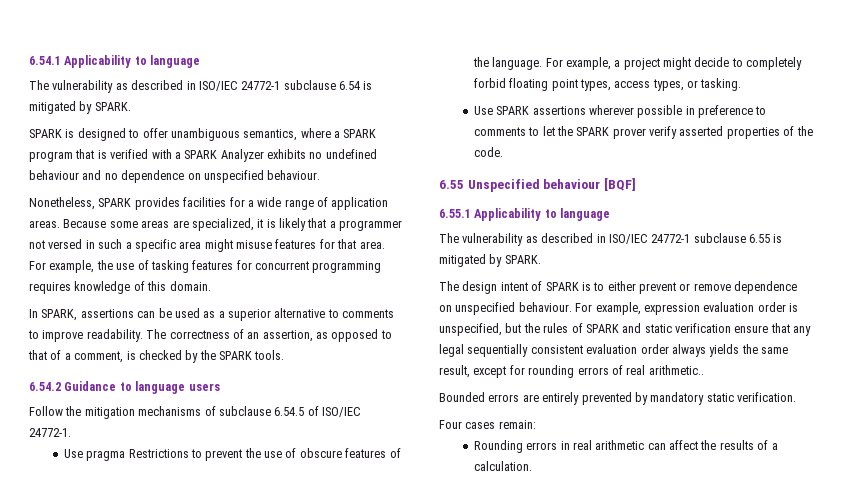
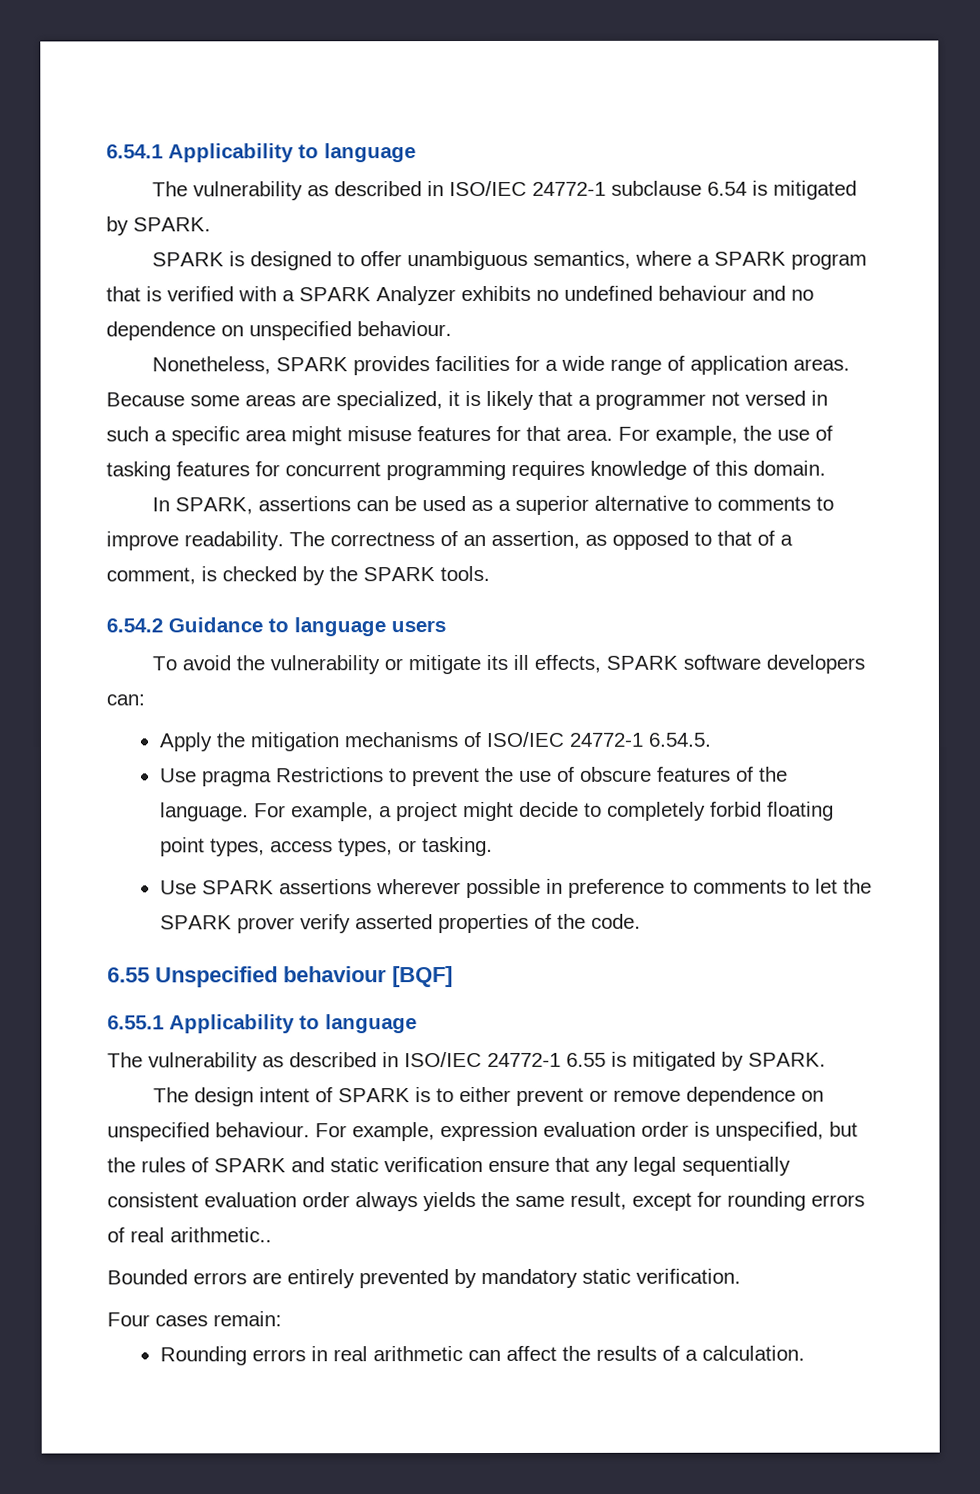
[29,406,361,419] [29,428,71,437] Follow the mitigation mechanisms of subclause 6.54.5 of ISO/IEC 24772-1. -> [152,654,866,675] [106,694,145,706] [158,731,711,752] To avoid the vulnerability or mitigate its ill effects, SPARK software developers can: // Apply the mitigation mechanisms of ISO/IEC 24772-1 6.54.5.
[693,233,746,243] subclause -> (561, 1060) none

